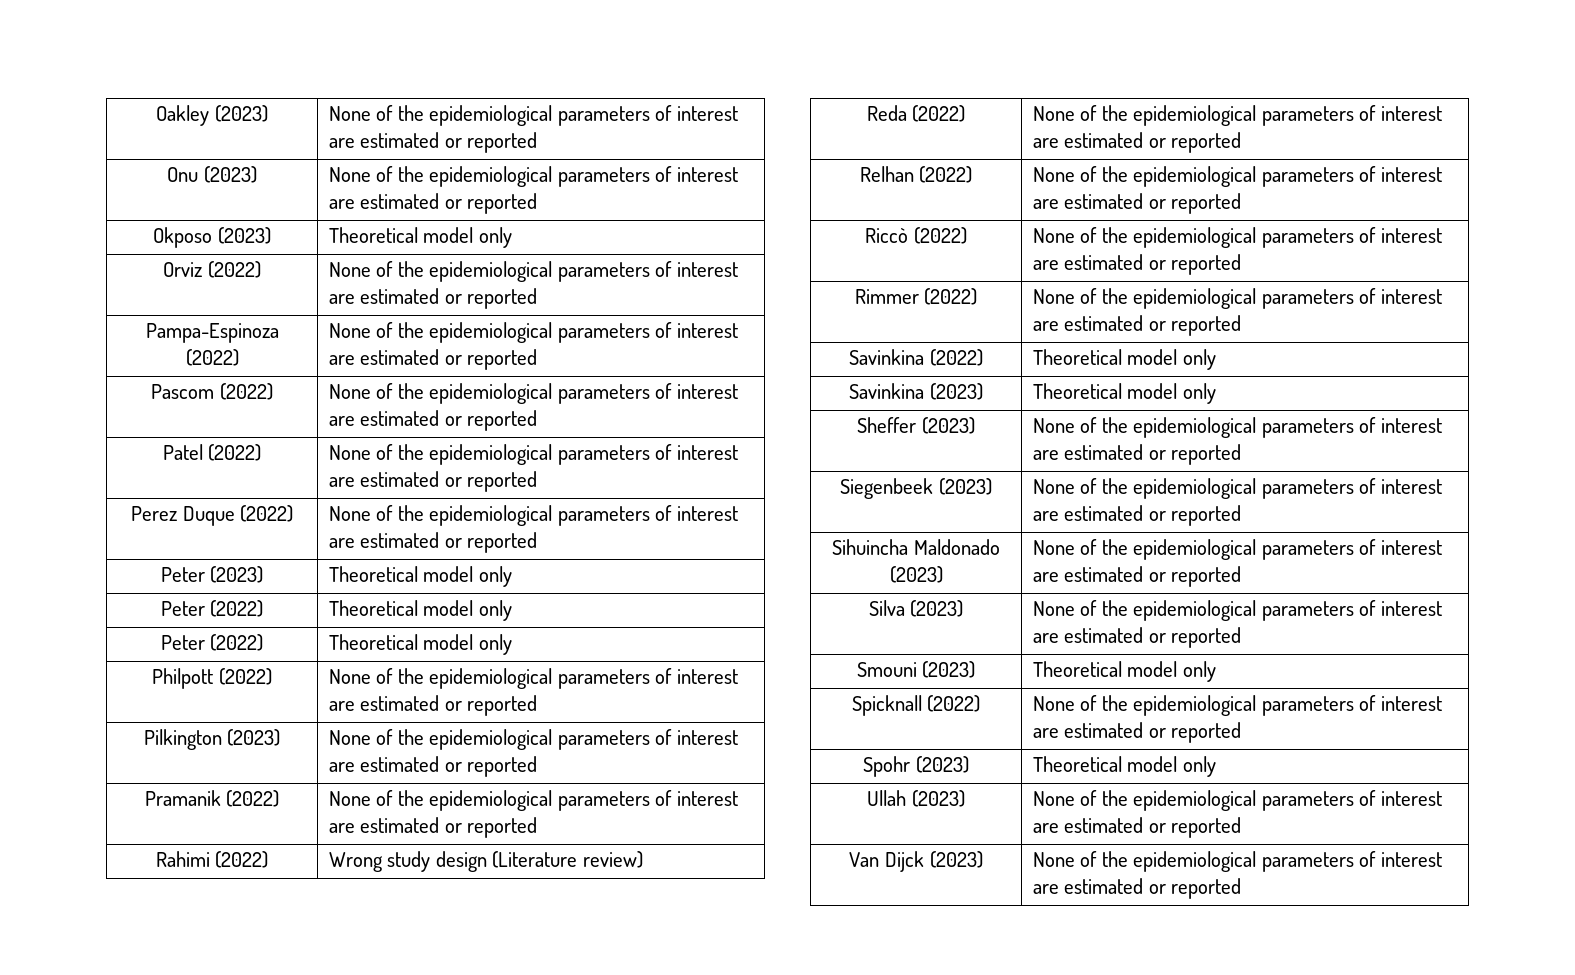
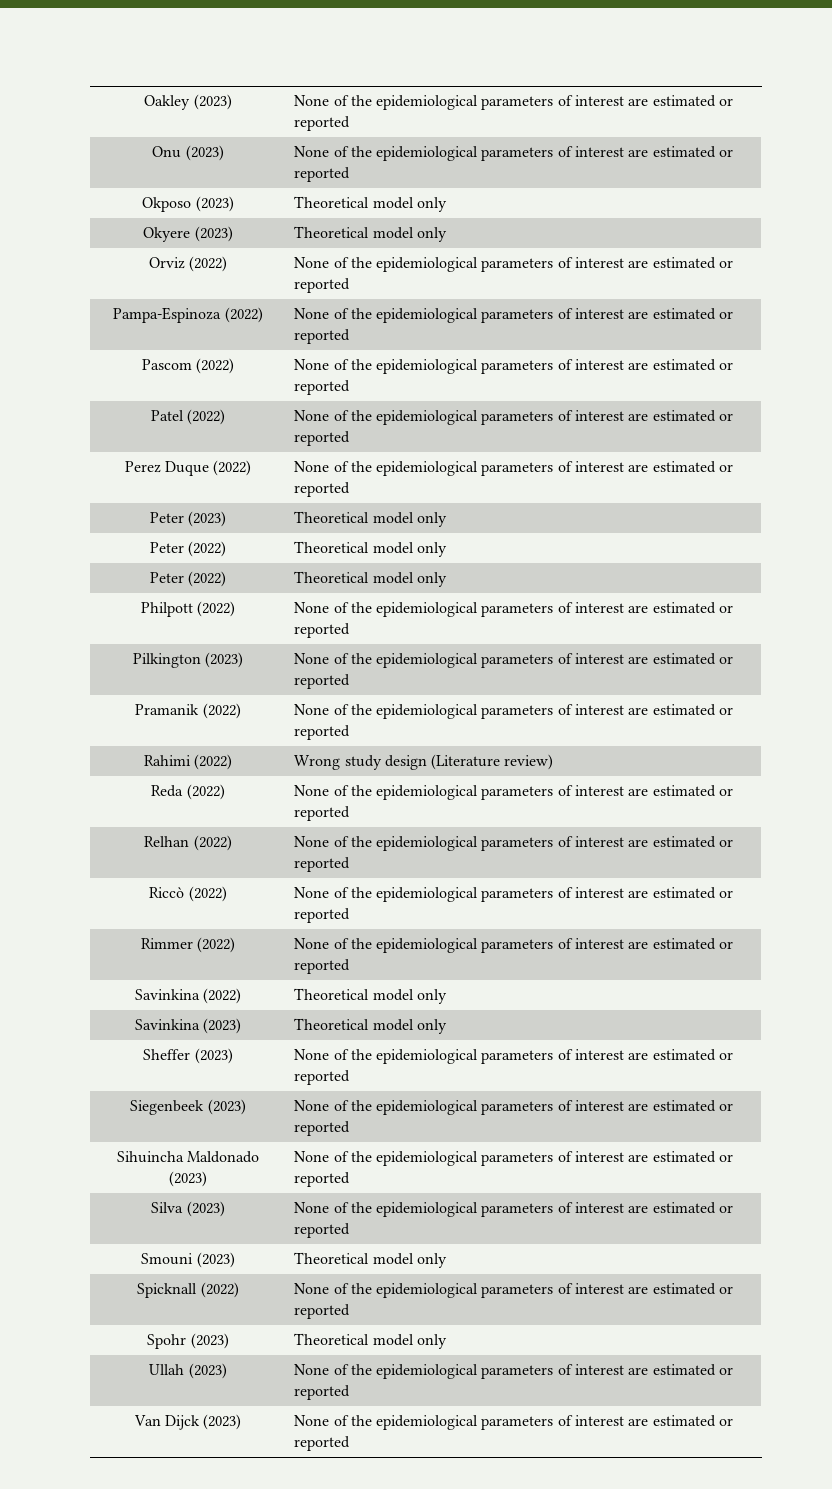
(512, 237) none -> [143,226,233,242] [294,226,447,242] // Okyere (2023) | Theoretical model only

